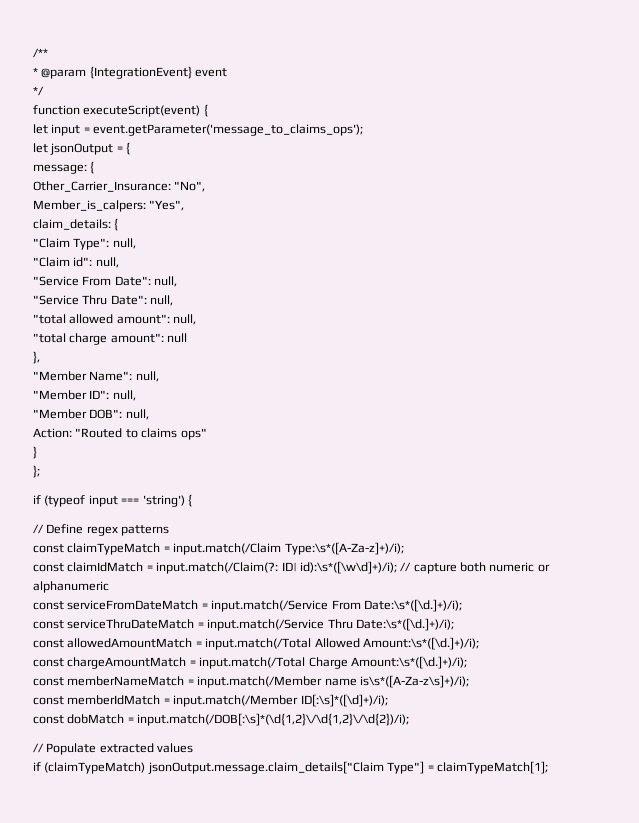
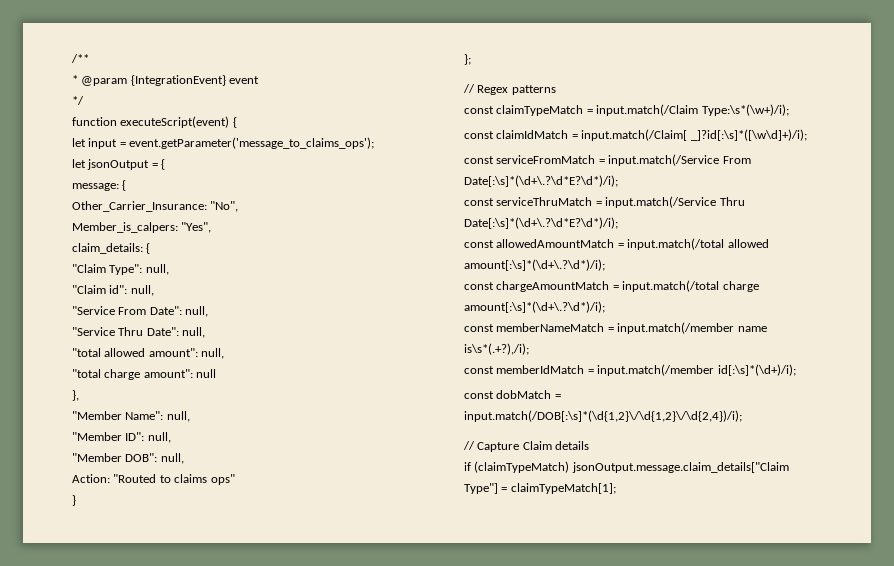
[33,494,192,507] [33,524,118,536] // if (typeof input === 'string') { // // Define regex -> [463,84,509,95] // // Regex
[284,542,404,555] Type:\s*([A-Za-z]+)/i); -> [701,104,789,116] Type:\s*(\w+)/i);
[156,561,550,574] [33,581,109,593] [33,600,199,610] input.match(/Claim(?: ID| id):\s*([\w\d]+)/i); // capture both numeric or alphanumeric // const serviceFromDateMatch -> [581,129,807,141] [464,155,596,164] input.match(/Claim[ _]?id[:\s]*([\w\d]+)/i); // const serviceFromMatch
[363,599,462,612] [33,619,195,629] Date:\s*([\d.]+)/i); // const serviceThruDateMatch -> [464,175,618,187] [464,197,593,206] Date[:\s]*(\d+\.?\d*E?\d*)/i); // const serviceThruMatch
[355,618,454,631] Date:\s*([\d.]+)/i); -> [464,217,618,229] Date[:\s]*(\d+\.?\d*E?\d*)/i);
[205,637,479,650] input.match(/Total Allowed Amount:\s*([\d.]+)/i); -> [627,238,769,250] [464,259,605,271] input.match(/total allowed amount[:\s]*(\d+\.?\d*)/i);
[199,656,467,669] input.match(/Total Charge Amount:\s*([\d.]+)/i); -> [622,280,759,292] [464,301,605,313] input.match(/total charge amount[:\s]*(\d+\.?\d*)/i);
[197,675,469,688] input.match(/Member name is\s*([A-Za-z\s]+)/i); -> [617,322,767,334] [464,343,529,355] input.match(/member name is\s*(.+?),/i);
[173,694,388,707] input.match(/Member ID[:\s]*([\d]+)/i); -> [597,364,796,376] input.match(/member id[:\s]*(\d+)/i);
[137,713,410,726] [33,743,194,755] input.match(/DOB[:\s]*(\d{1,2}\/\d{1,2}\/\d{2})/i); // // Populate extracted values -> [464,410,742,422] [463,441,590,452] input.match(/DOB[:\s]*(\d{1,2}\/\d{1,2}\/\d{2,4})/i); // // Capture Claim details

